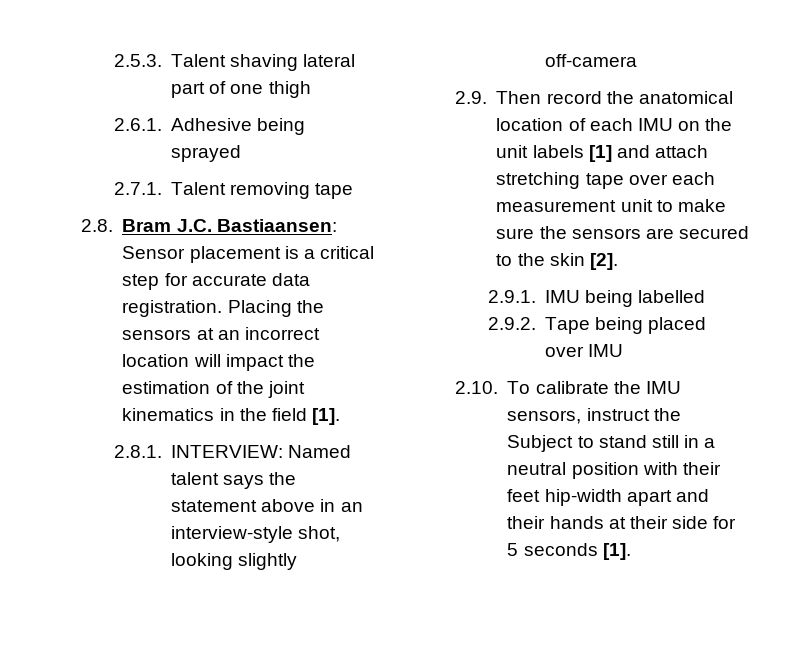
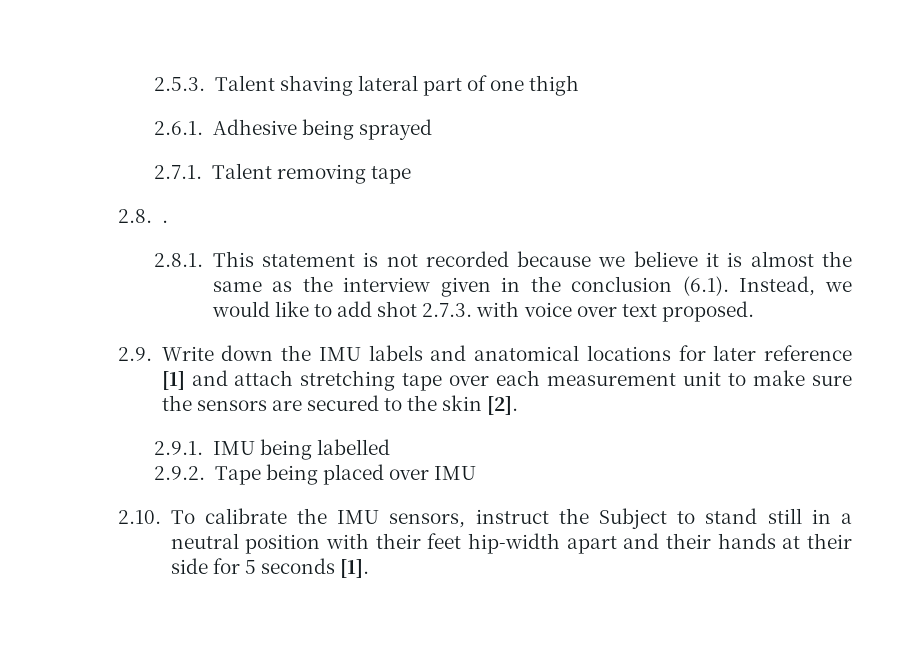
[122,219,337,232] [122,246,374,263] [122,273,310,290] [122,300,324,317] [122,327,320,340] [122,354,315,371] [122,381,305,398] [122,408,340,425] [113,445,352,458] [171,472,297,489] [171,499,363,512] [171,526,341,543] [171,553,298,570] [545,54,638,67] [454,91,733,104] [496,118,733,131] [496,145,584,158] Bram J.C. Bastiaansen: Sensor placement is a critical step for accurate data registration. Placing the sensors at an incorrect location will impact the estimation of the joint kinematics in the field [1]. // 2.8.1. INTERVIEW: Named talent says the statement above in an interview-style shot, looking slightly off-camera // 2.9. Then record the anatomical location of each IMU on the unit labels -> [161,220,168,223] [154,251,853,267] [212,276,852,297] [211,301,754,322] [118,345,852,361] . // 2.8.1. This statement is not recorded because we believe it is almost the same as the interview given in the conclusion (6.1). Instead, we would like to add shot 2.7.3. with voice over text proposed. // 2.9. Write down the IMU labels and anatomical locations for later reference

